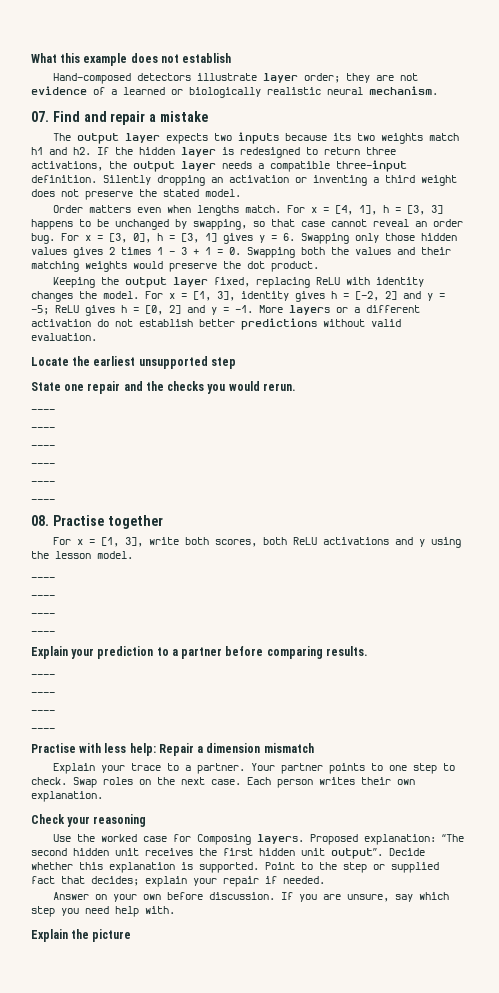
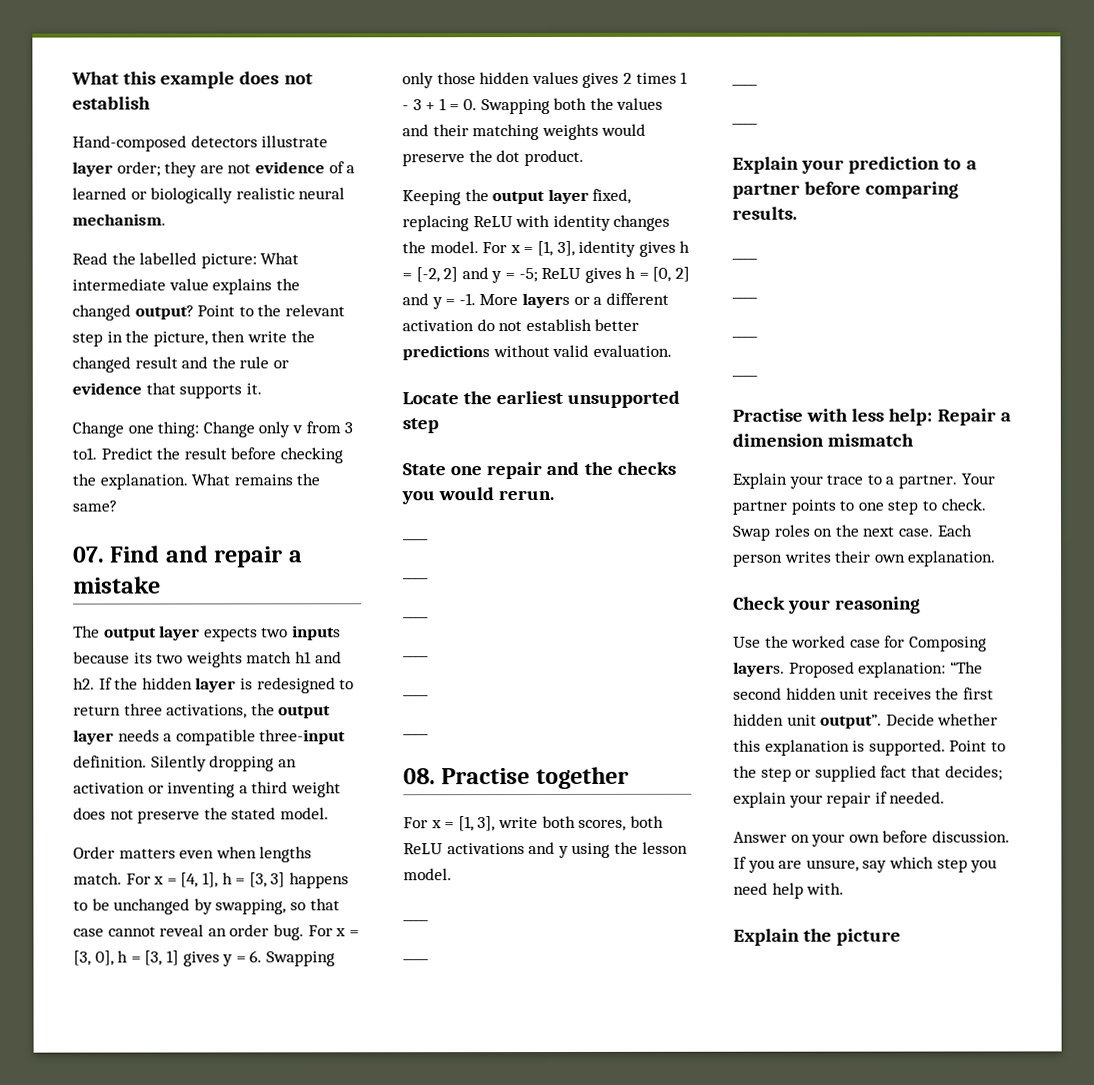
(438, 90) none -> [72,252,300,269] [72,278,300,295] [72,304,345,321] [72,330,315,347] [72,356,289,373] [72,382,262,399] [72,421,354,438] [72,447,343,464] [72,473,321,490] [72,500,117,512] // Read the labelled picture: What intermediate value explains the changed output? Point to the relevant step in the picture, then write the changed result and the rule or evidence that supports it. // Change one thing: Change only v from 3 to1. Predict the result before checking the explanation. What remains the same?

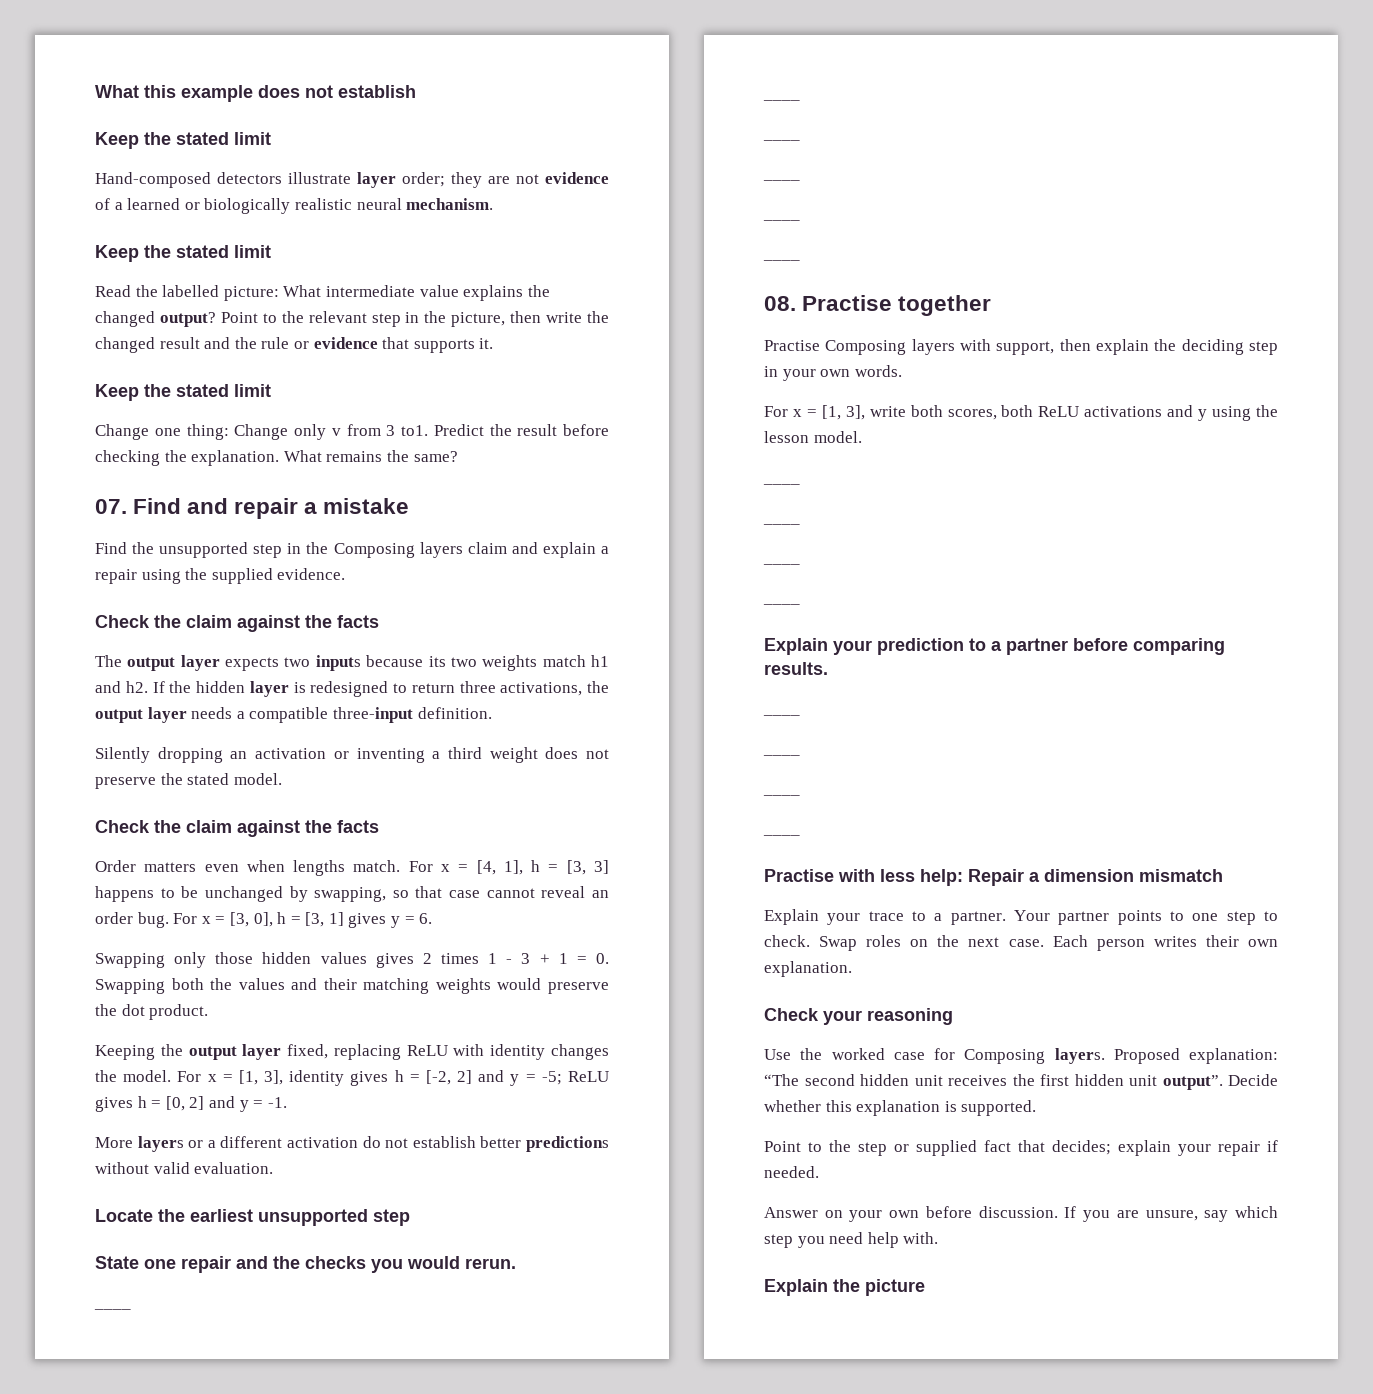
(151, 103) none -> [95,132,271,149] // Keep the stated limit
(166, 219) none -> [95,245,271,262] // Keep the stated limit
(262, 389) none -> [95,384,271,401] // Keep the stated limit
(161, 585) none -> [95,542,609,558] [95,568,346,584] [95,615,379,632] // Find the unsupported step in the Composing layers claim and explain a repair using the supplied evidence. // Check the claim against the facts
(147, 761) none -> (492, 713) //
(329, 813) none -> [95,820,379,837] // Check the claim against the facts
(263, 956) none -> (433, 918) //
(476, 299) none -> (287, 1102) //
(629, 778) none -> [764,339,1278,355] [764,365,902,381] // Practise Composing layers with support, then explain the deciding step in your own words.
(946, 747) none -> (1037, 1108) //

